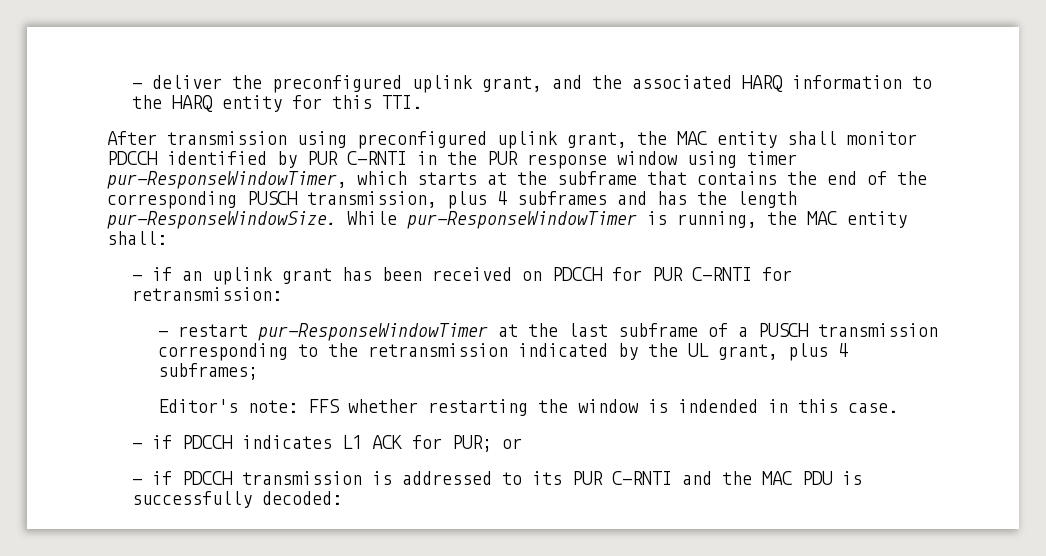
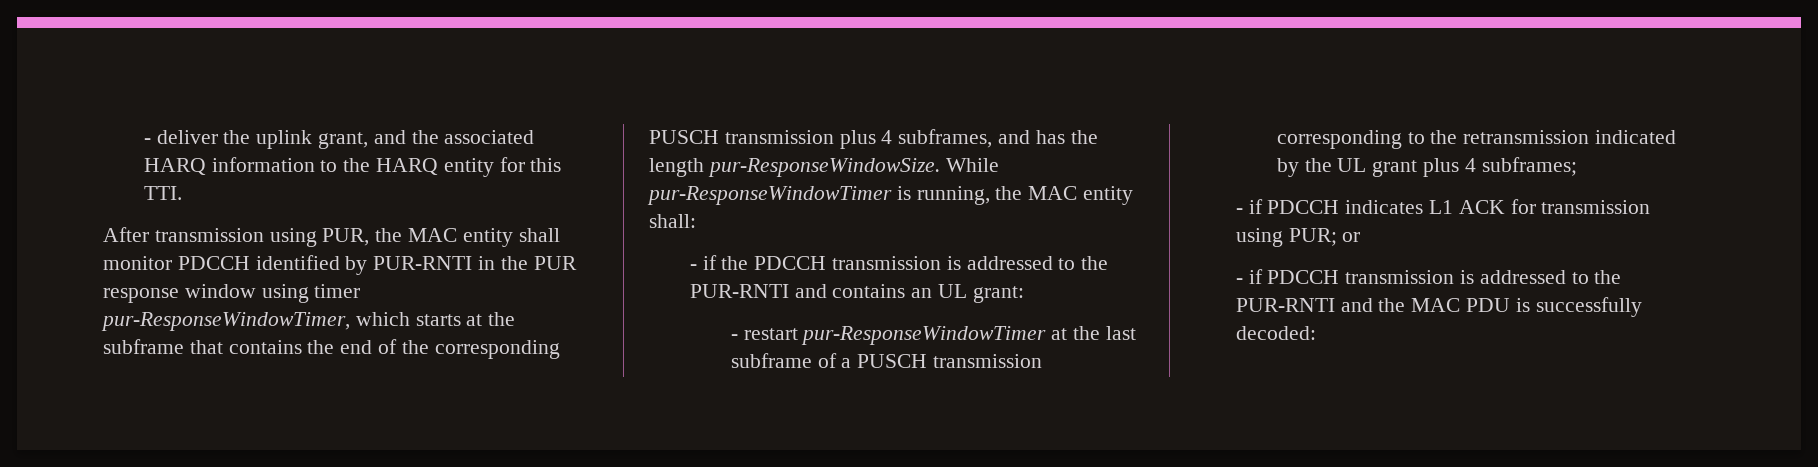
[272,75,403,93] preconfigured -> (251, 137) none
[357,131,627,149] preconfigured uplink grant, -> [322,228,370,246] PUR,
[307,151,407,165] PUR C-RNTI -> [373,256,473,270] PUR-RNTI
[307,191,607,209] transmission, plus 4 subframes -> [724,129,993,149] transmission plus 4 subframes,
[182,267,793,285] [132,287,283,301] an uplink grant has been received on PDCCH for PUR C-RNTI for retransmission: -> [721,256,1109,270] [689,284,1024,303] the PDCCH transmission is addressed to the PUR-RNTI and contains an UL grant:
[717,344,778,360] grant, -> [1372,160,1418,177] grant
[157,399,898,416] // Editor's note: FFS whether restarting the window is indended in this case. -> (1577, 166) none
(443, 442) none -> [1541,200,1651,214] [1235,228,1283,247] transmission using
[532,471,673,485] its PUR C-RNTI -> [1594,270,1622,284] [1235,298,1335,312] the PUR-RNTI

